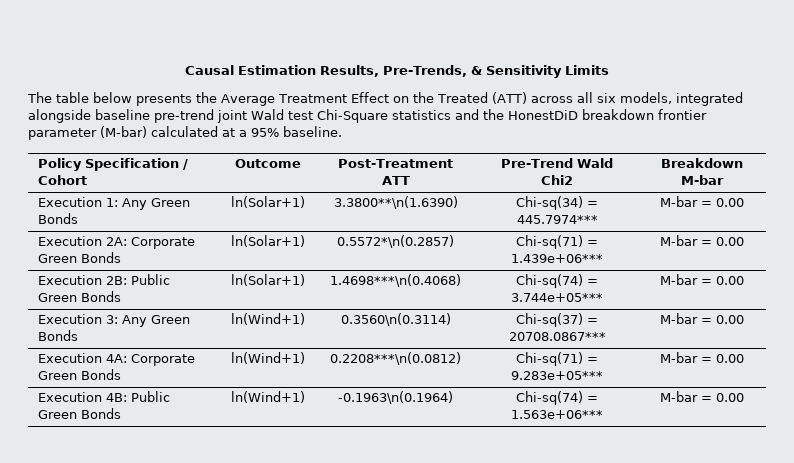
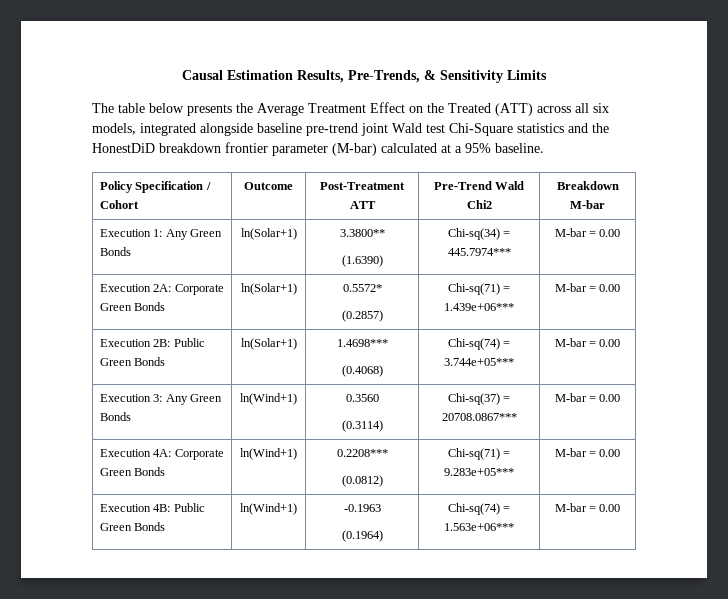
[333,196,458,209] 3.3800**\n(1.6390) -> [339,229,385,237] [341,255,383,267] 3.3800** // (1.6390)
[337,235,455,248] 0.5572*\n(0.2857) -> [342,284,382,292] [341,310,383,322] 0.5572* // (0.2857)
[330,274,462,287] 1.4698***\n(0.4068) -> [336,339,388,347] [341,365,383,377] 1.4698*** // (0.4068)
[340,313,451,326] 0.3560\n(0.3114) -> [345,394,379,402] [341,420,383,432] 0.3560 // (0.3114)
[330,352,462,365] 0.2208***\n(0.0812) -> [336,449,388,457] [341,475,383,487] 0.2208*** // (0.0812)
[338,391,454,404] -0.1963\n(0.1964) -> [343,504,381,512] [341,530,383,542] -0.1963 // (0.1964)

